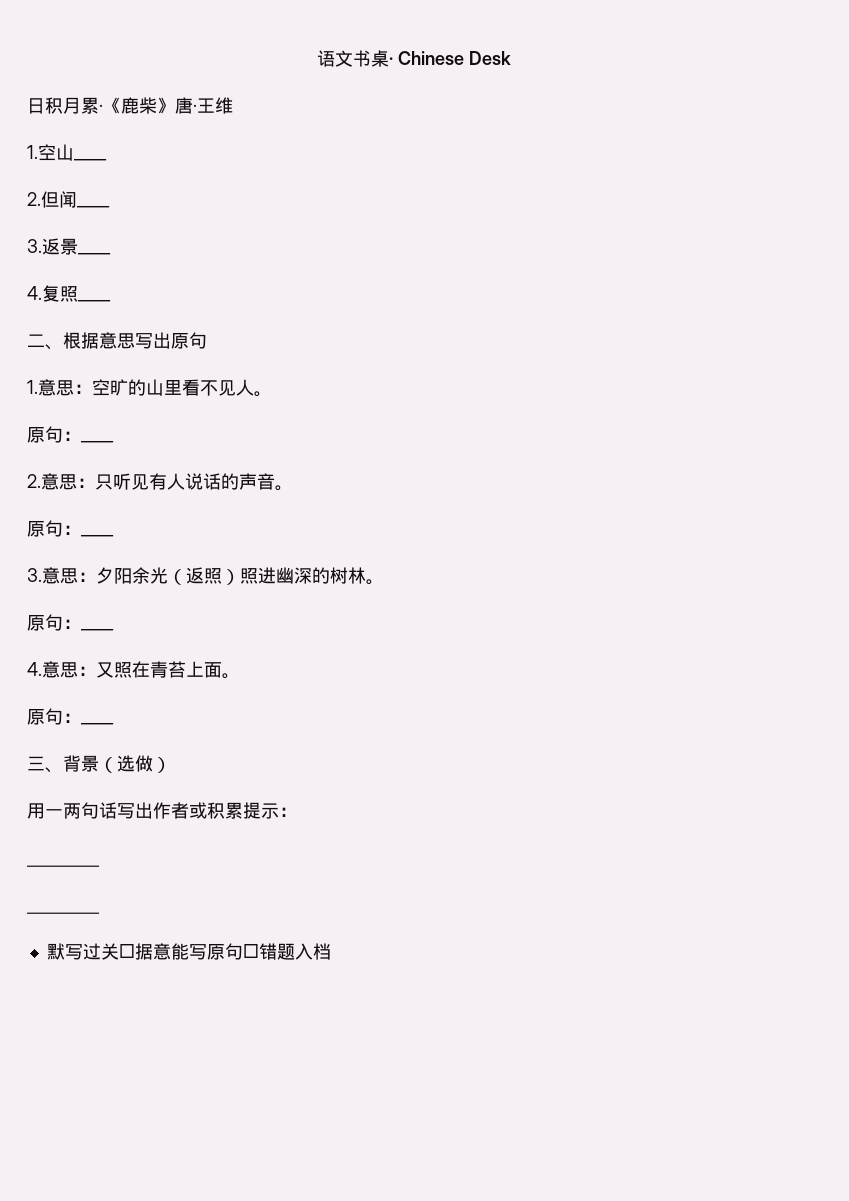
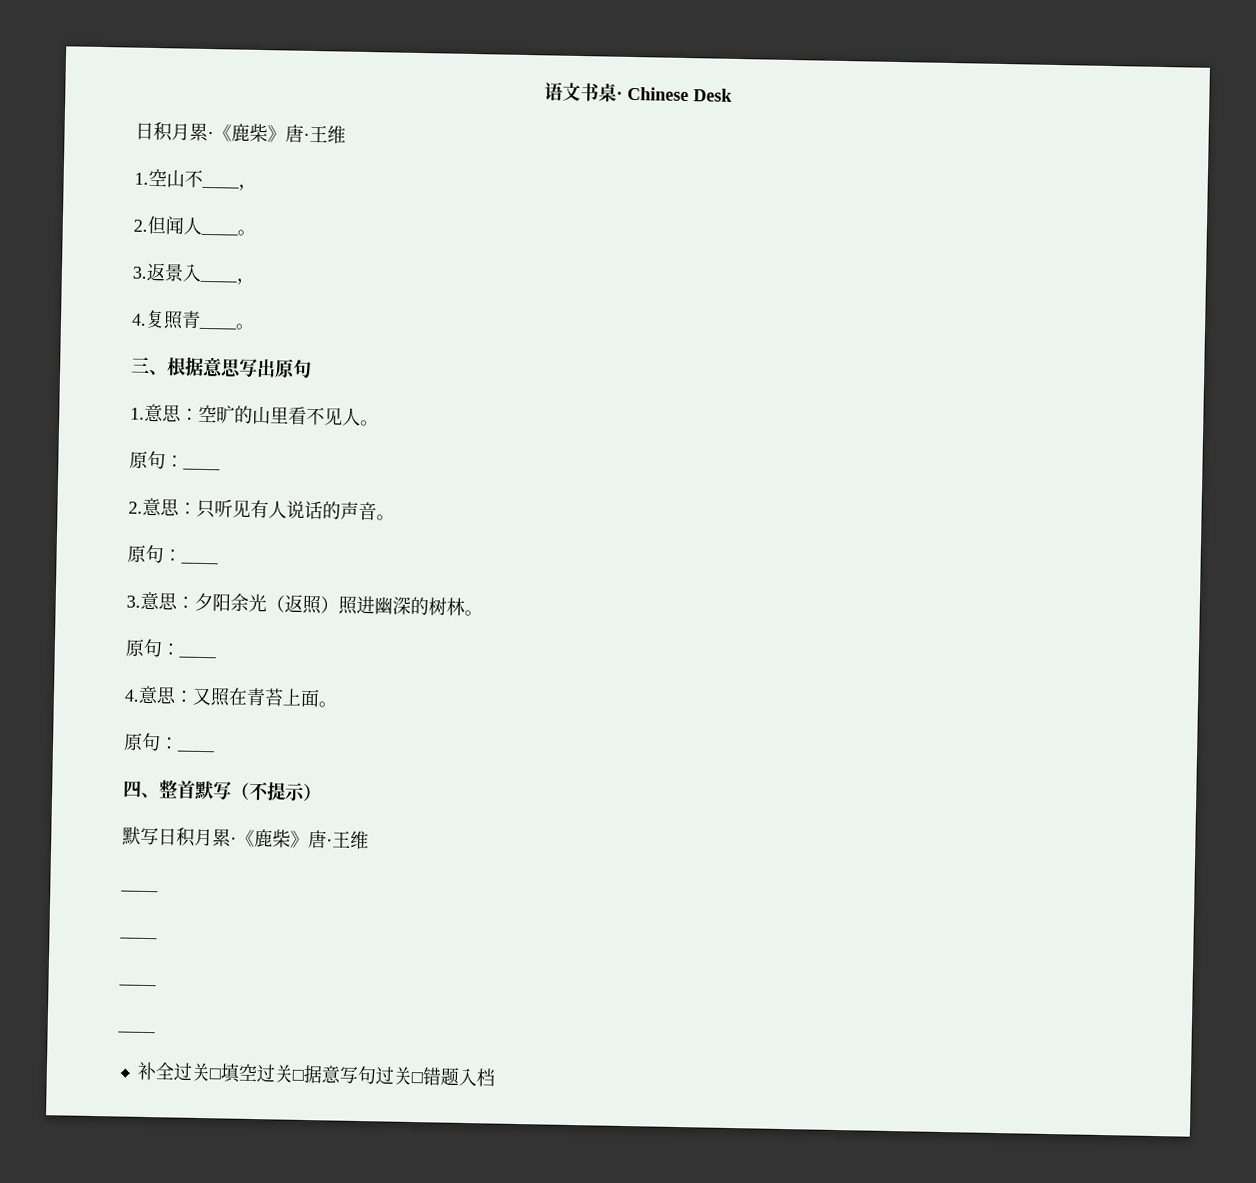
[74,159,107,161] ____ -> [184,169,257,191] 不____，
[77,206,110,208] ____ -> [183,216,256,236] 人____。
[78,253,111,255] ____ -> [182,263,255,285] 入____，
[78,300,111,302] [27,334,45,347] ____ // 二 -> [181,310,254,330] [131,356,150,373] 青____。 // 三
[27,755,171,773] [27,802,297,819] [27,864,100,867] [27,911,100,914] [46,943,83,960] 三、背景（选做） // 用一两句话写出作者或积累提示： // ＿＿＿＿ // ＿＿＿＿ // 默写 -> [123,779,322,802] [122,826,369,850] [120,889,159,893] [119,936,158,940] [118,983,157,987] [117,1030,156,1034] [136,1061,258,1083] 四、整首默写（不提示） // 默写日积月累·《鹿柴》唐·王维 // ____ // ____ // ____ // ____ // 补全过关□填空
[170,943,243,960] 能写原句 -> [338,1065,412,1086] 写句过关

